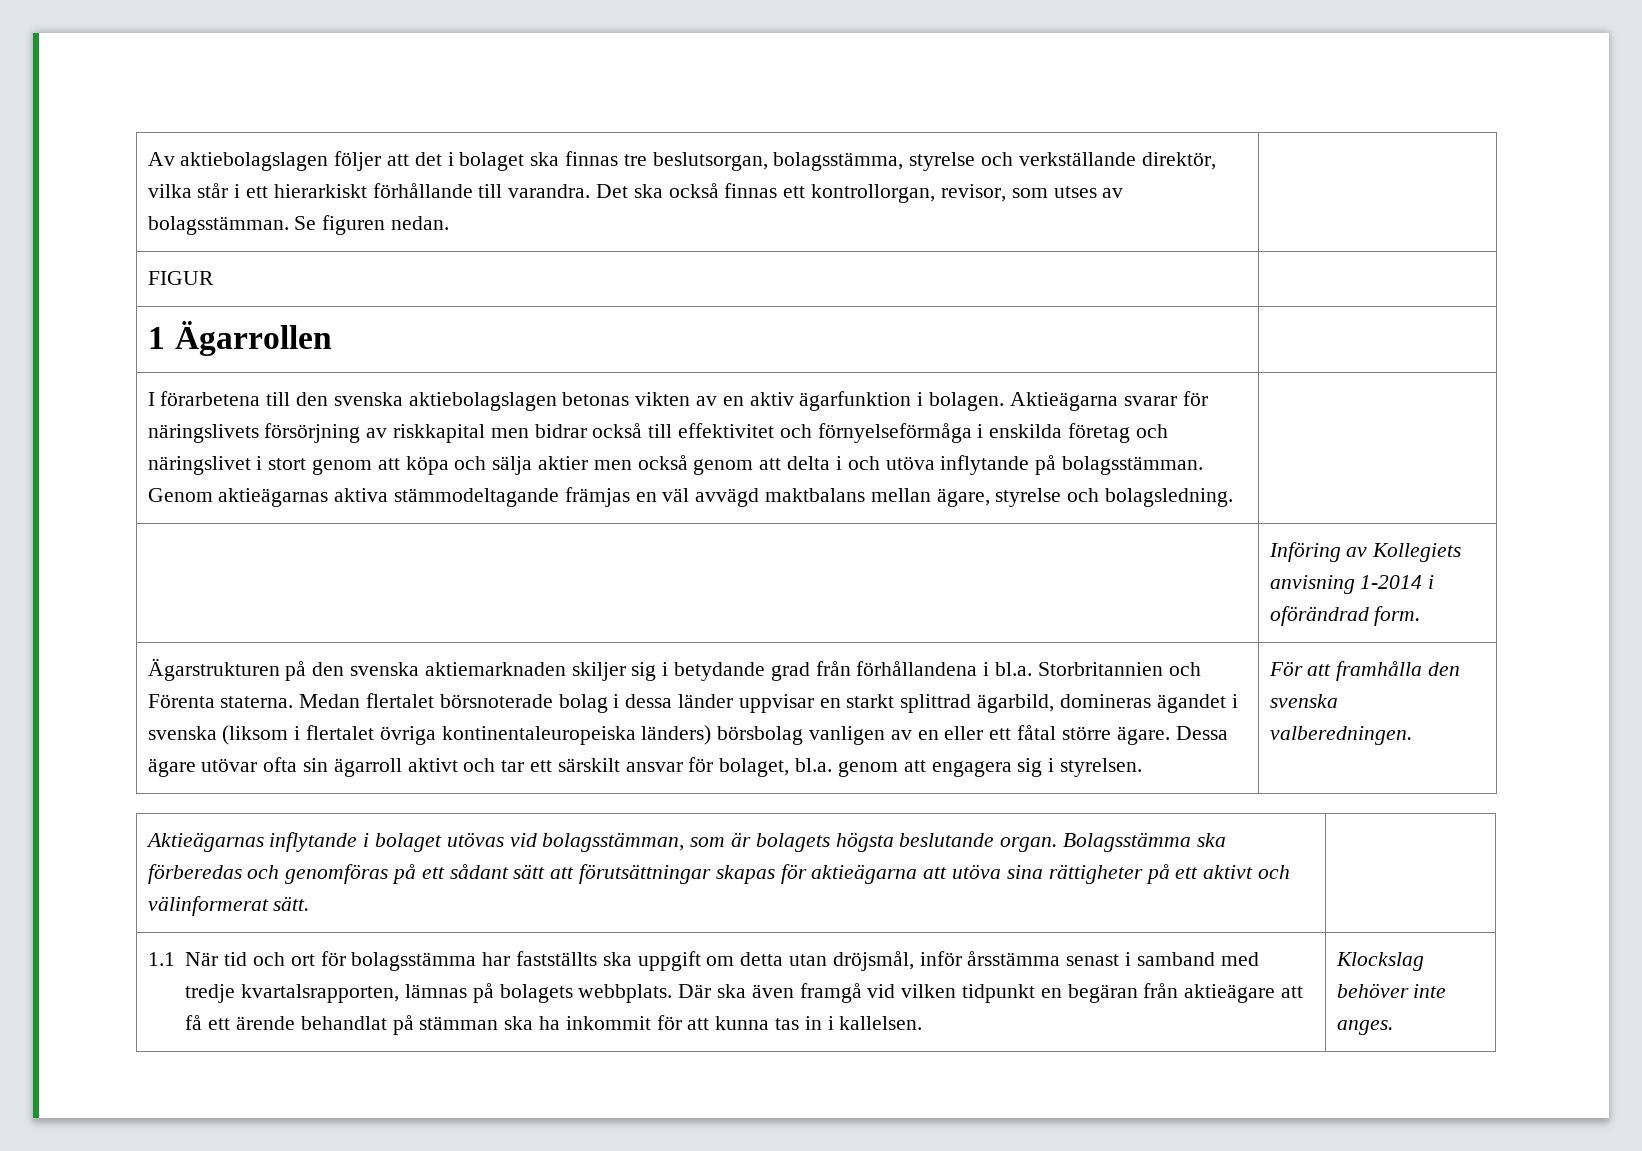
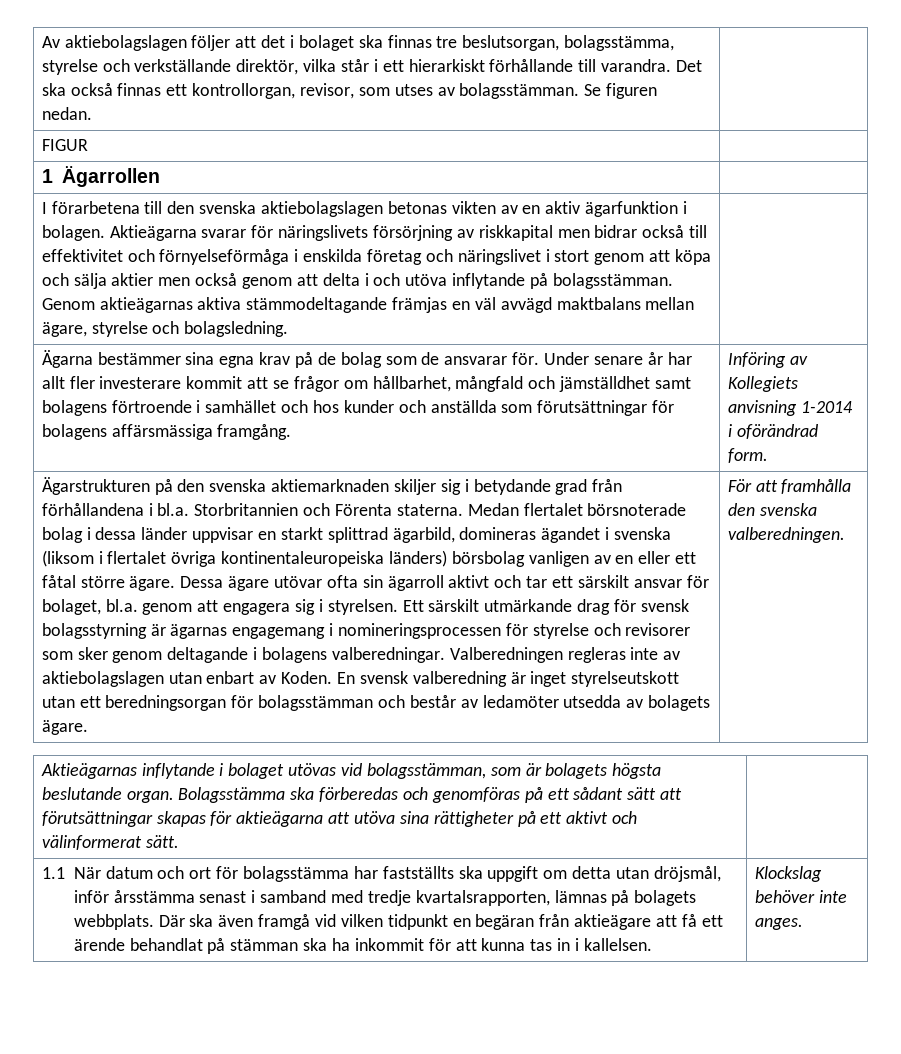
(1234, 497) none -> [41,350,692,368] [41,376,692,392] [41,400,675,416] [41,424,292,440] Ägarna bestämmer sina egna krav på de bolag som de ansvarar för. Under senare år har allt fler investerare kommit att se frågor om hållbarhet, mångfald och jämställdhet samt bolagens förtroende i samhället och hos kunder och anställda som förutsättningar för bolagens affärsmässiga framgång.
(1142, 767) none -> [402,599,689,615] [41,623,691,639] [41,647,681,663] [41,671,680,687] [41,695,711,711] [41,720,88,735] Ett särskilt utmärkande drag för svensk bolagsstyrning är ägarnas engagemang i nomineringsprocessen för styrelse och revisorer som sker genom deltagande i bolagens valberedningar. Valberedningen regleras inte av aktiebolagslagen utan enbart av Koden. En svensk valberedning är inget styrelseutskott utan ett beredningsorgan för bolagsstämman och består av ledamöter utsedda av bolagets ägare.
[224,952,248,966] tid -> [105,866,153,879] datum

